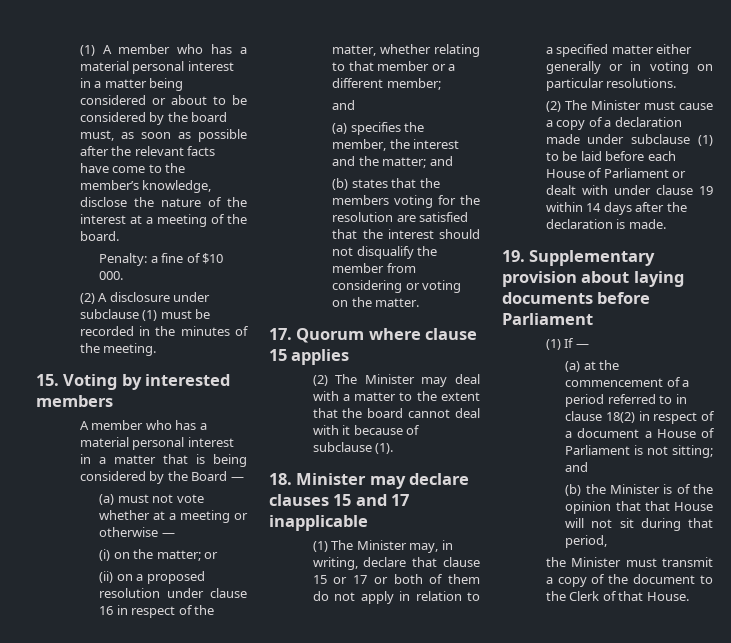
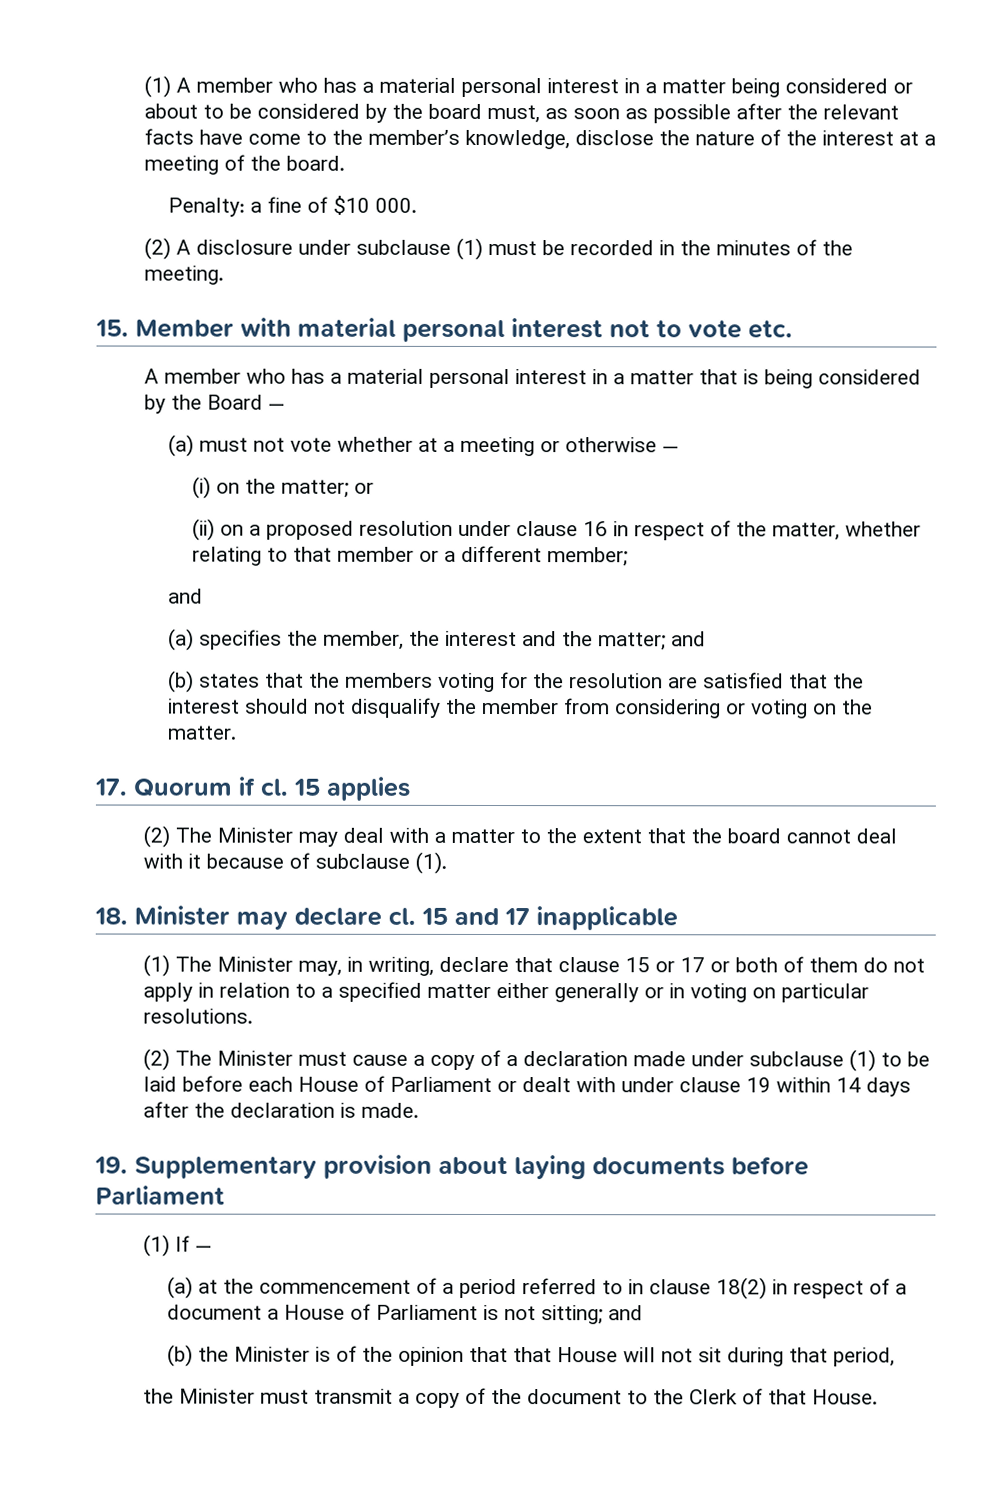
[63,374,231,390] [36,395,113,407] Voting by interested members -> [135,317,793,343] Member with material personal interest not to vote etc.
[368,328,478,340] where clause -> [238,776,288,796] if cl.
[269,494,329,506] clauses -> [388,907,416,925] cl.

